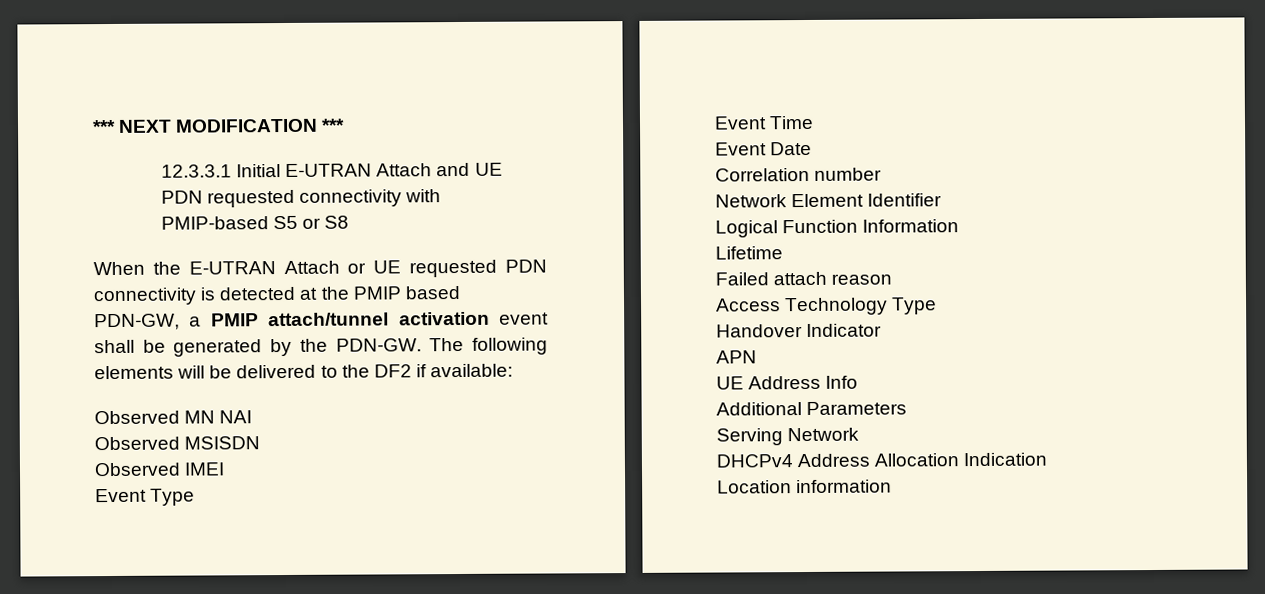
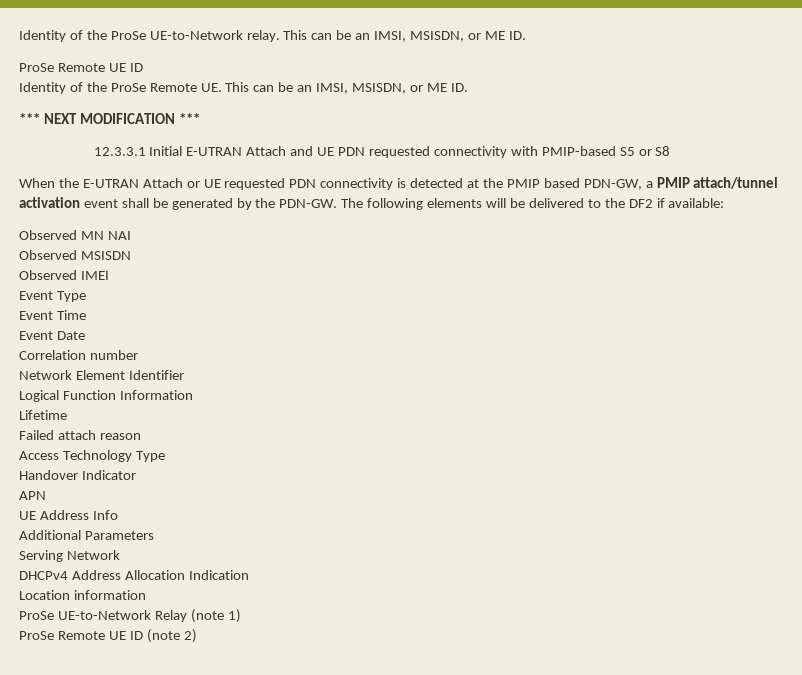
(92, 126) none -> [19,30,526,42] [19,63,143,72] [19,82,468,94] Identity of the ProSe UE-to-Network relay. This can be an IMSI, MSISDN, or ME ID. // ProSe Remote UE ID // Identity of the ProSe Remote UE. This can be an IMSI, MSISDN, or ME ID. //
(893, 486) none -> [19,609,241,623] [19,629,197,643] // ProSe UE-to-Network Relay (note 1) // ProSe Remote UE ID (note 2)

